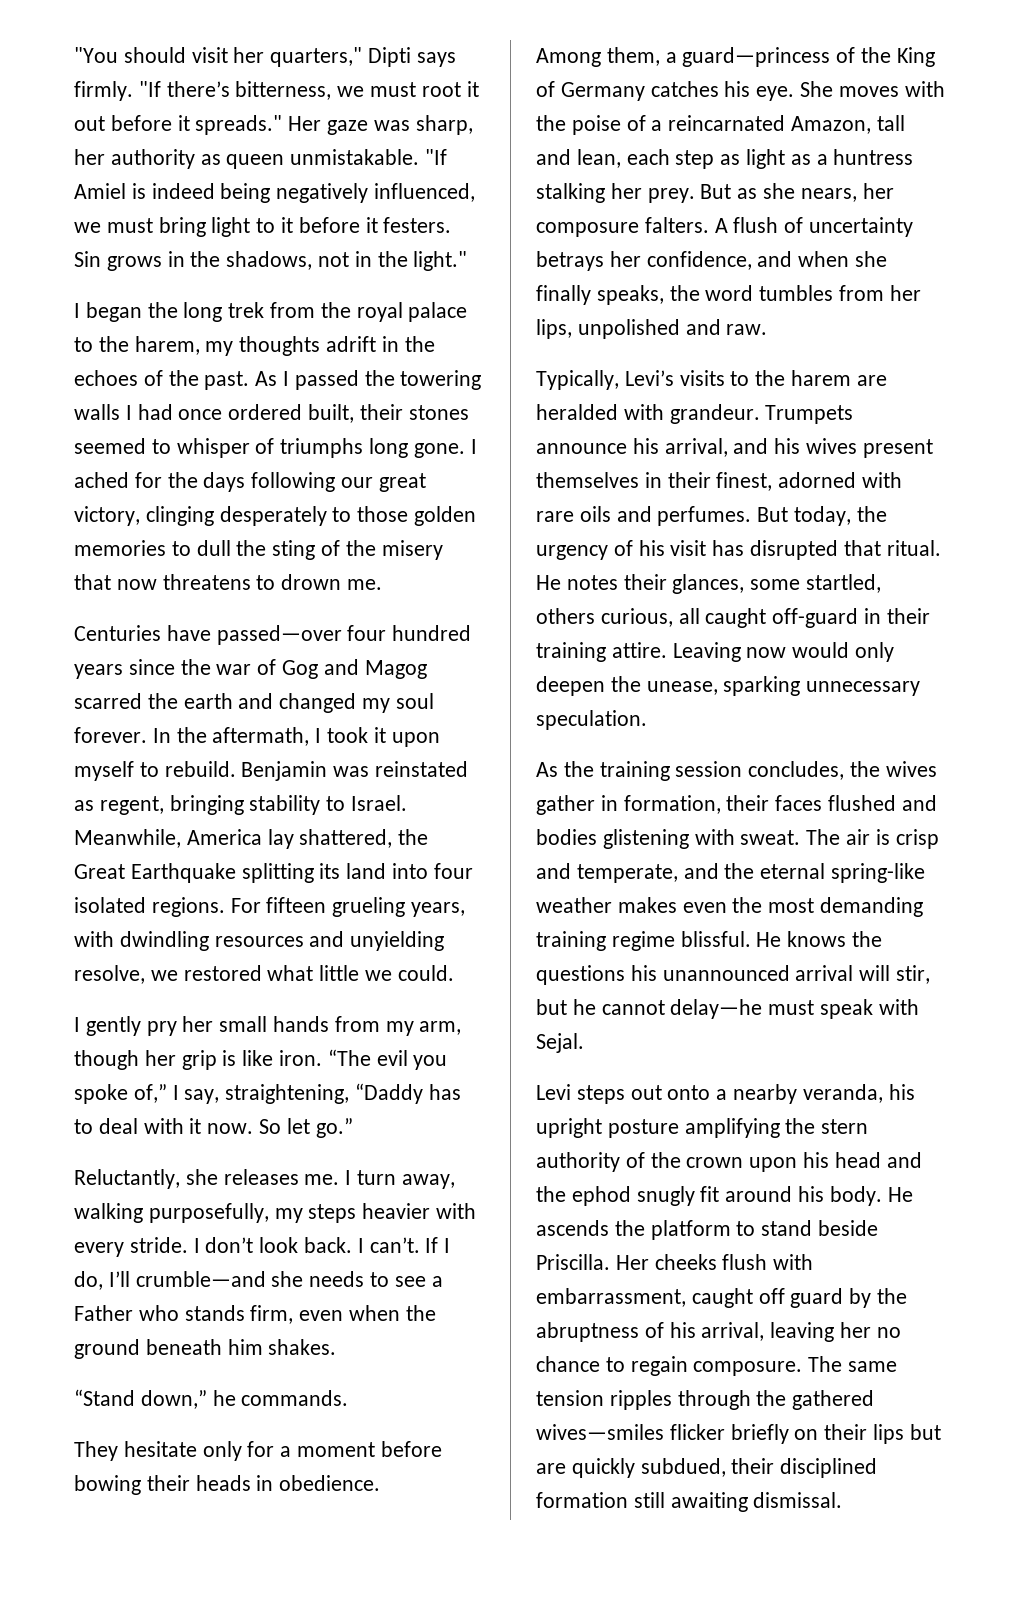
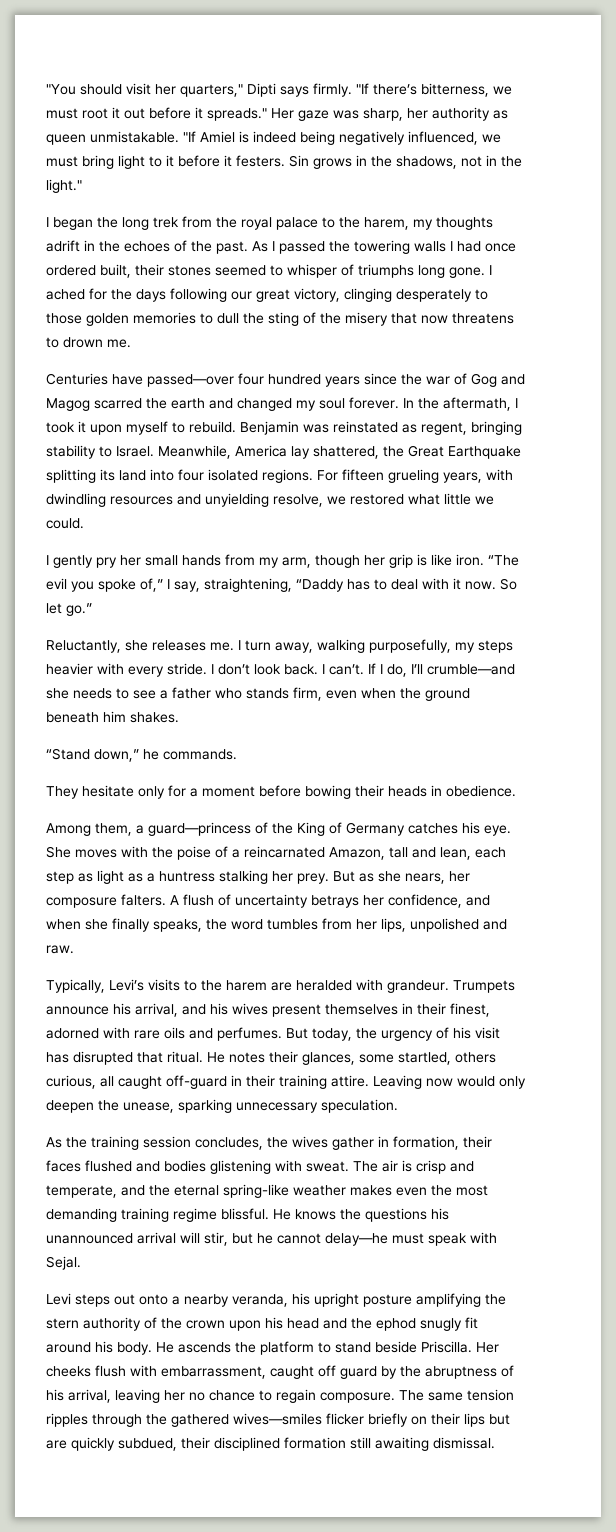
[74,1305,133,1321] Father -> [172,687,211,699] father

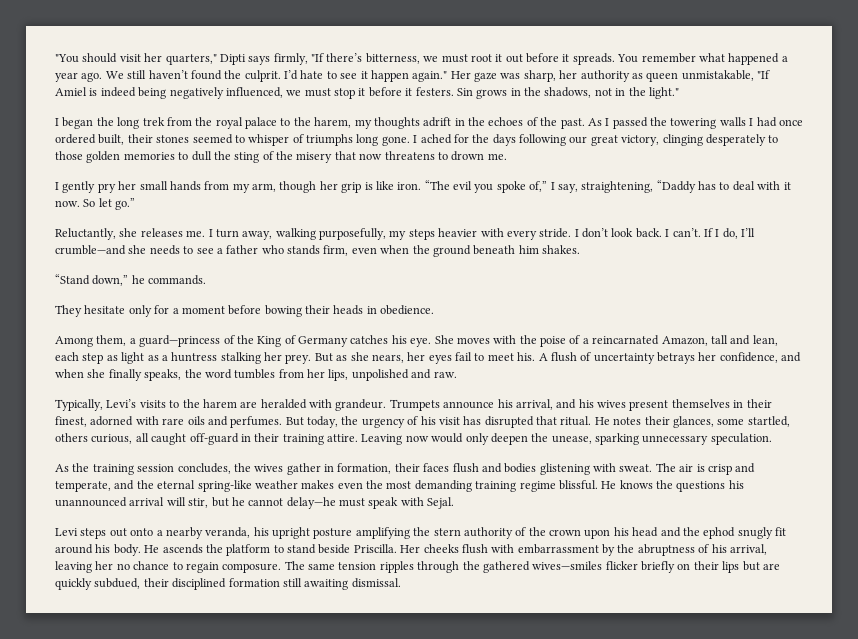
[313,83,352,97] firmly. -> [273,53,308,65] firmly,
[207,108,267,121] spreads." -> [572,53,788,65] [55,70,448,82] spreads. You remember what happened a year ago. We still haven’t found the culprit. I’d hate to see it happen again."
[90,131,179,143] unmistakable. -> [681,70,754,81] unmistakable,
[82,155,162,169] bring light to -> [334,88,355,99] stop
[46,373,525,387] [46,397,518,411] [46,421,522,435] [46,445,521,459] [46,469,513,483] [46,493,494,507] [46,518,84,529] // Centuries have passed—over four hundred years since the war of Gog and Magog scarred the earth and changed my soul forever. In the aftermath, I took it upon myself to rebuild. Benjamin was reinstated as regent, bringing stability to Israel. Meanwhile, America lay shattered, the Great Earthquake splitting its land into four isolated regions. For fifteen grueling years, with dwindling resources and unyielding resolve, we restored what little we could. -> (507, 156) none
[46,894,166,908] composure falters. -> [428,352,536,364] eyes fail to meet his.
[85,1160,132,1172] flushed -> [452,463,479,473] flush
[161,1365,377,1379] embarrassment, caught off guard -> [517,544,599,554] embarrassment

